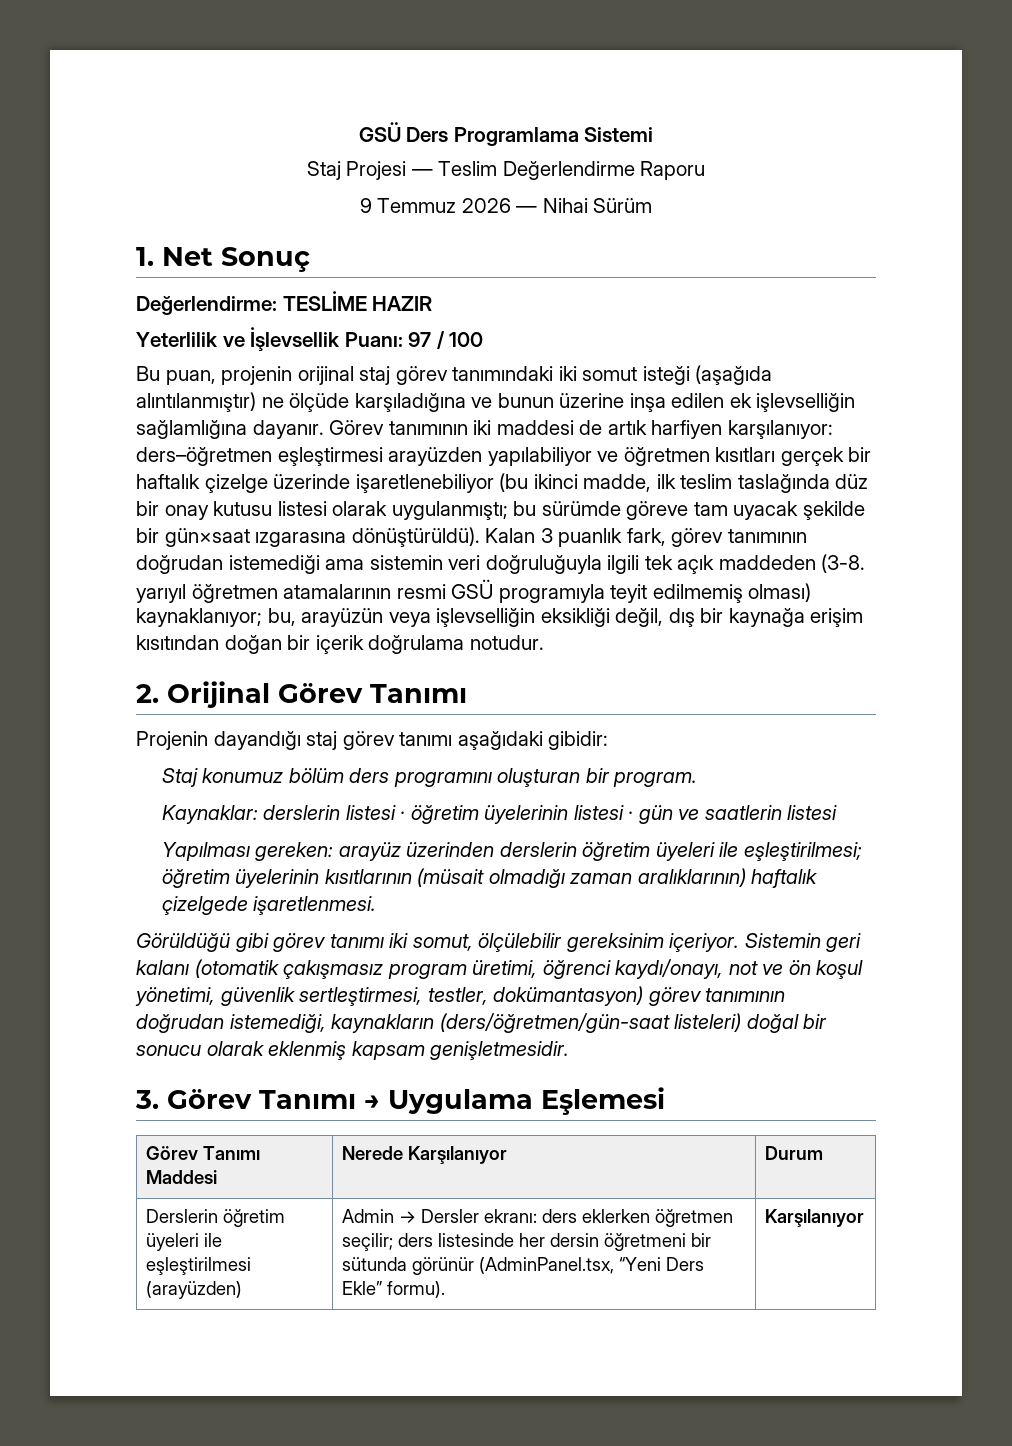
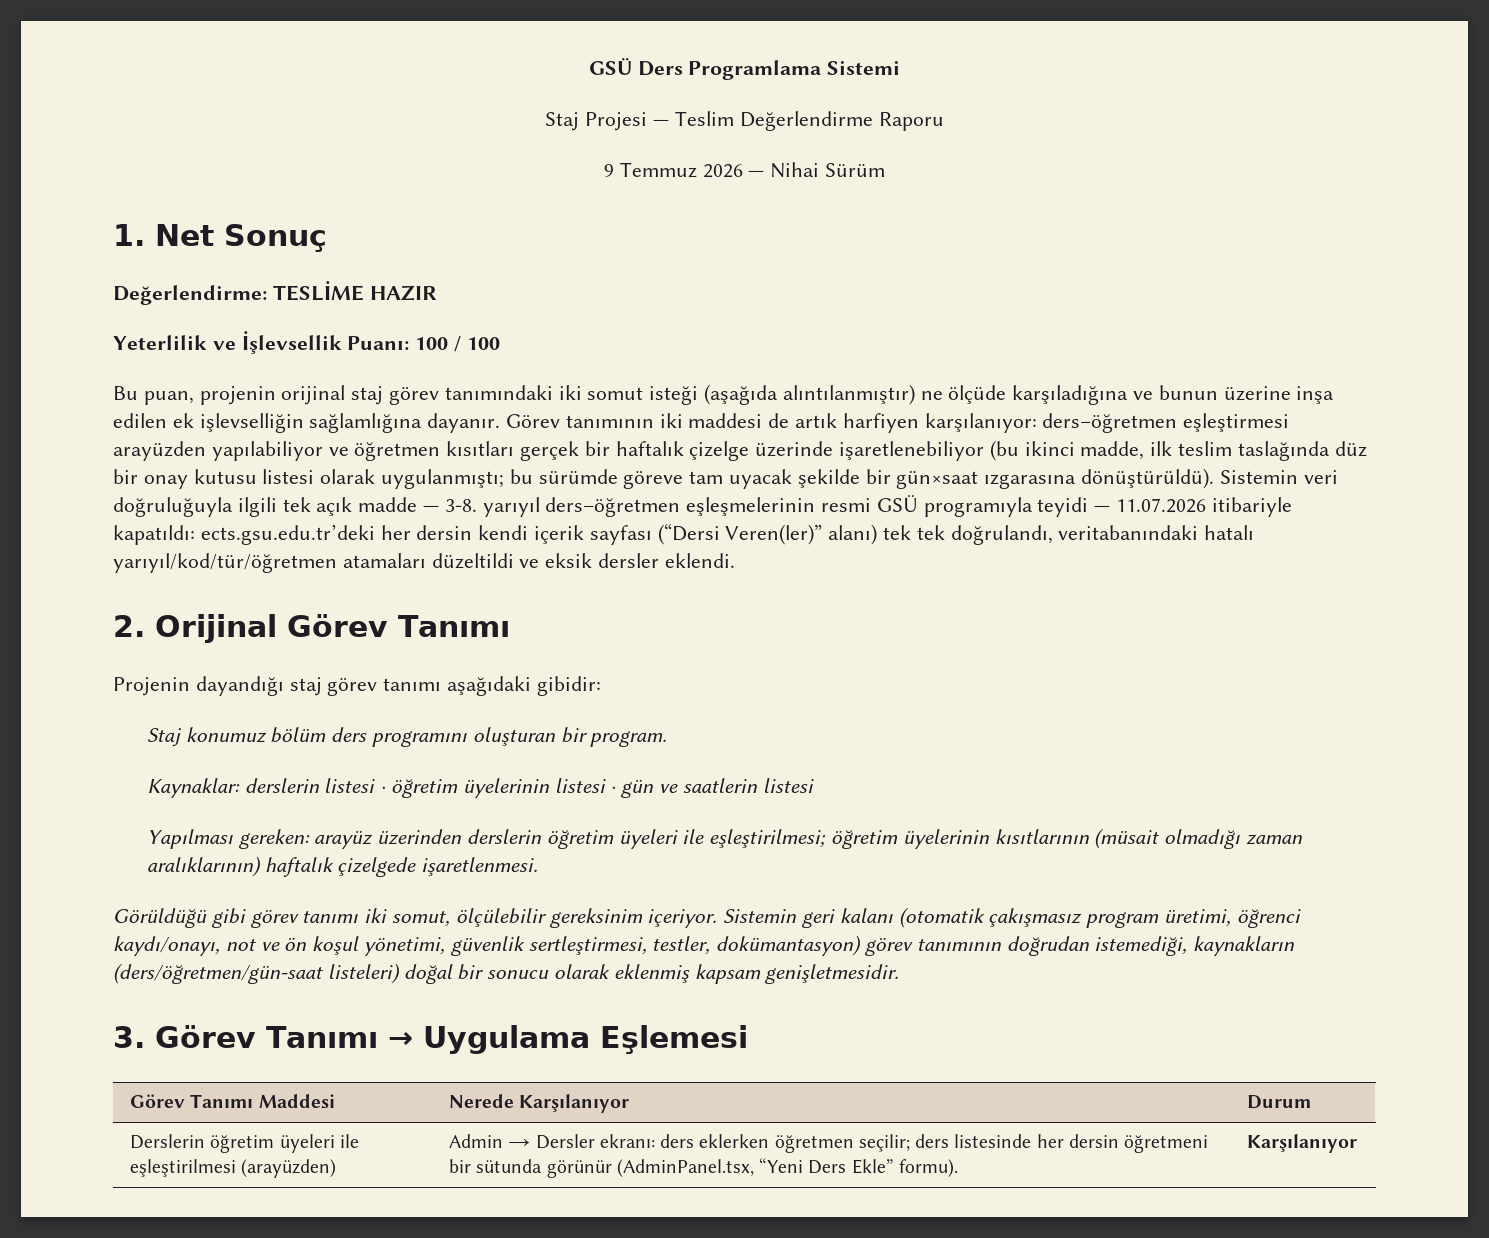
[408,332,432,347] 97 -> [415,337,449,350] 100
[485,528,807,547] [136,555,443,574] Kalan 3 puanlık fark, görev tanımının doğrudan istemediği ama sistemin -> [1219,470,1298,484] Sistemin
[718,554,866,573] [136,579,812,603] [136,608,864,627] [136,635,544,654] maddeden (3-8. yarıyıl öğretmen atamalarının resmi GSÜ programıyla teyit edilmemiş olması) kaynaklanıyor; bu, arayüzün veya işlevselliğin eksikliği değil, dış bir kaynağa erişim kısıtından doğan bir içerik doğrulama notudur. -> [358,495,1292,517] [113,523,1255,545] [113,553,735,573] madde — 3-8. yarıyıl ders–öğretmen eşleşmelerinin resmi GSÜ programıyla teyidi — 11.07.2026 itibariyle kapatıldı: ects.gsu.edu.tr’deki her dersin kendi içerik sayfası (“Dersi Veren(ler)” alanı) tek tek doğrulandı, veritabanındaki hatalı yarıyıl/kod/tür/öğretmen atamaları düzeltildi ve eksik dersler eklendi.

